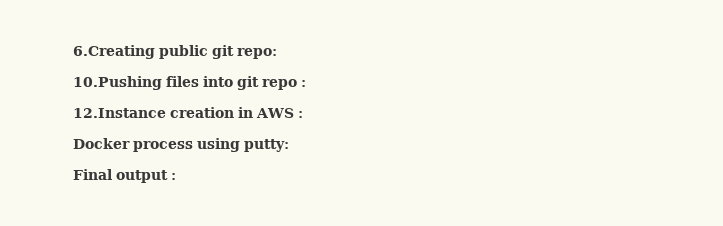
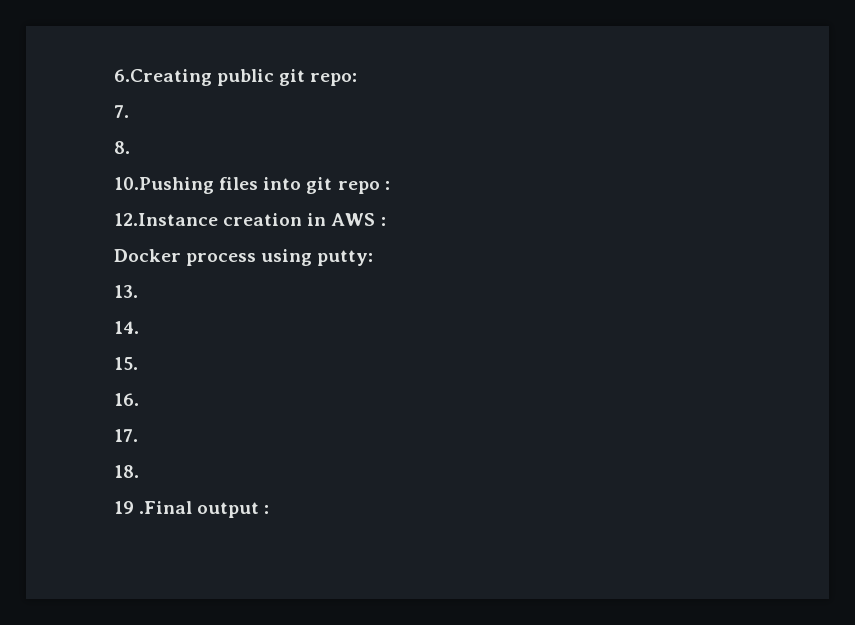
(277, 53) none -> [114,105,129,118] [114,141,130,154] // 7. // 8.
[73,169,112,180] Final -> [114,285,138,298] [114,321,139,334] [114,357,138,370] [114,393,139,406] [114,429,138,442] [114,465,139,478] [114,501,193,514] 13. // 14. // 15. // 16. // 17. // 18. // 19 .Final

